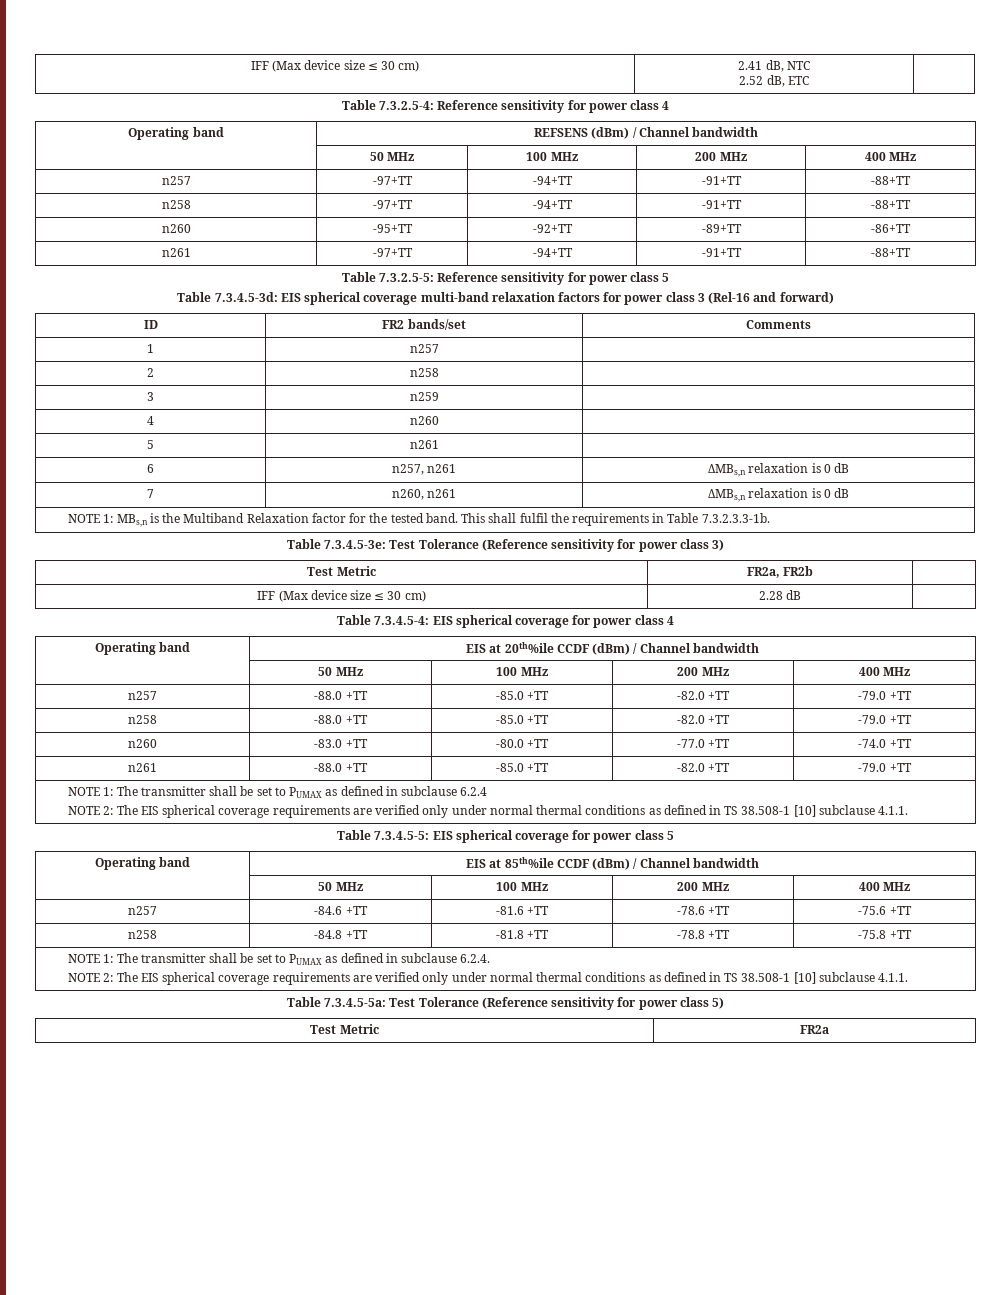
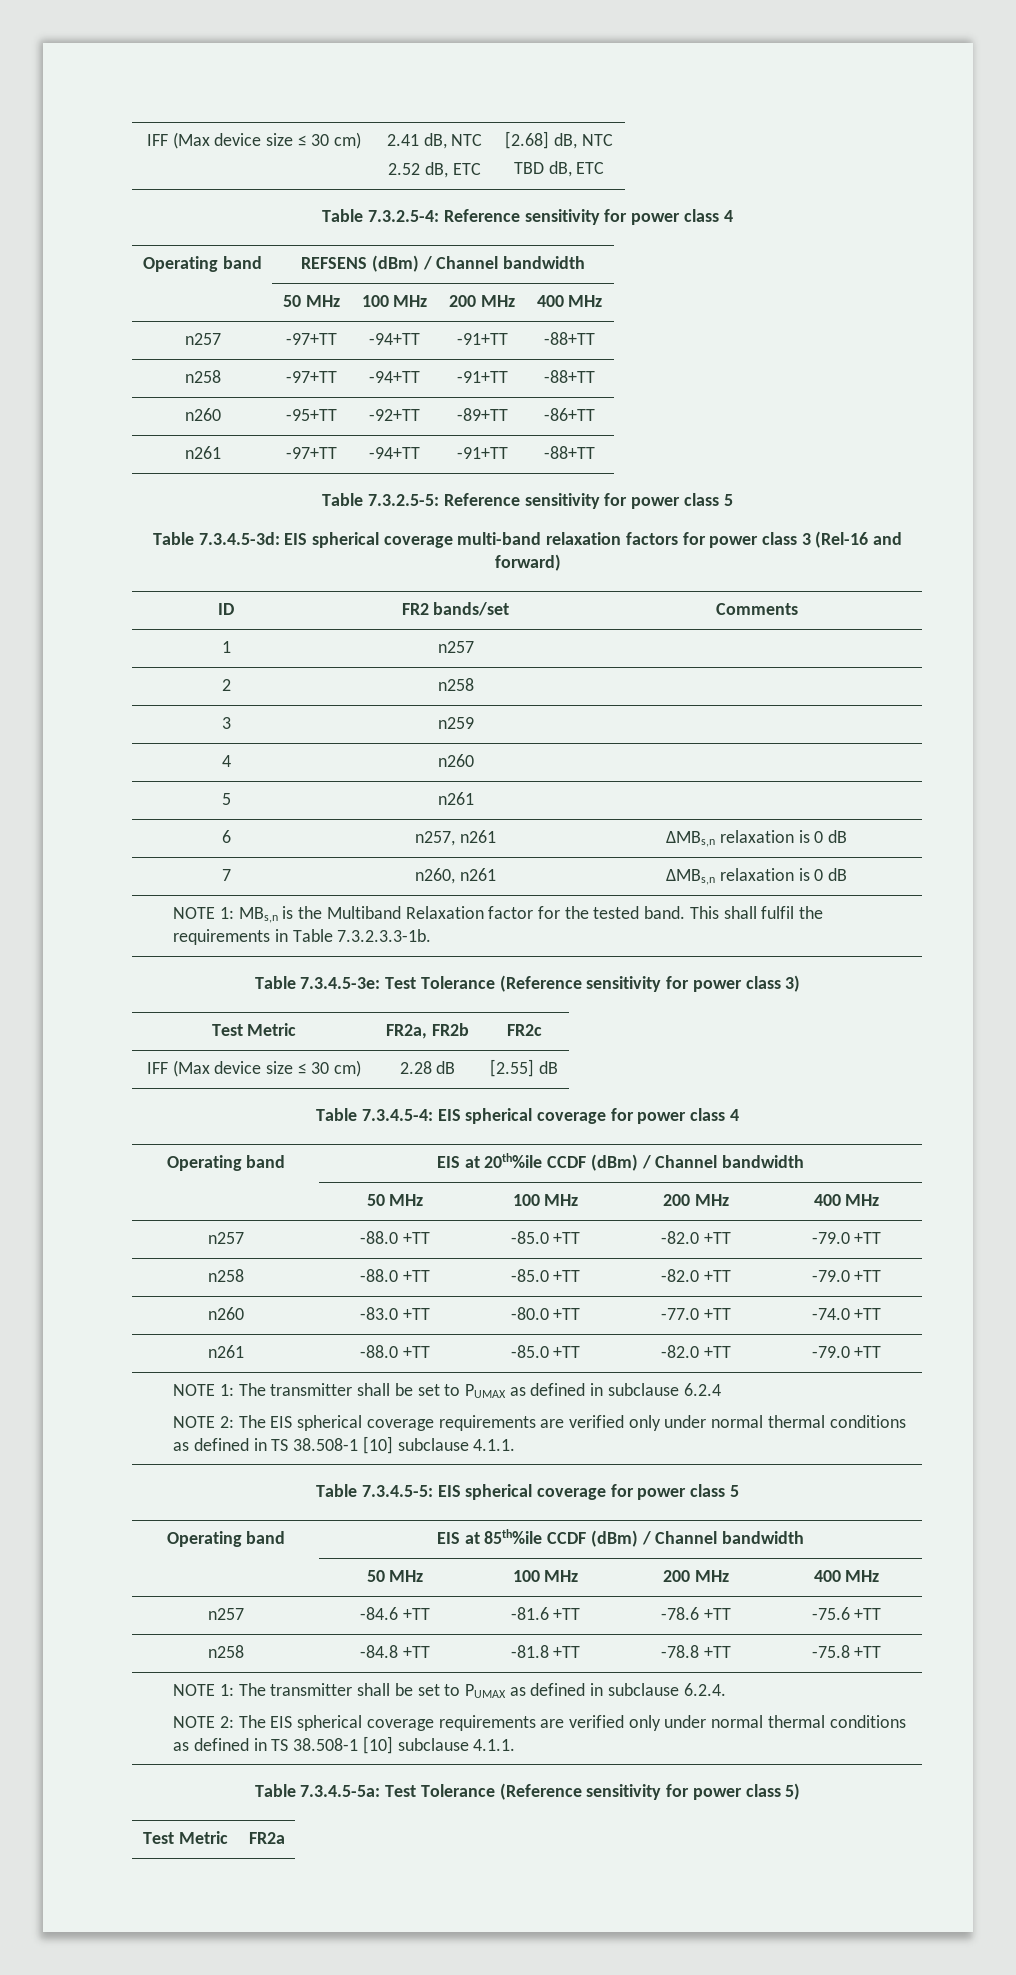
(809, 80) none -> [505,131,613,149] [513,161,605,177] [2.68] dB, NTC // TBD dB, ETC
(814, 571) none -> [506,1024,542,1036] FR2c
(802, 595) none -> [490,1059,558,1077] [2.55] dB

